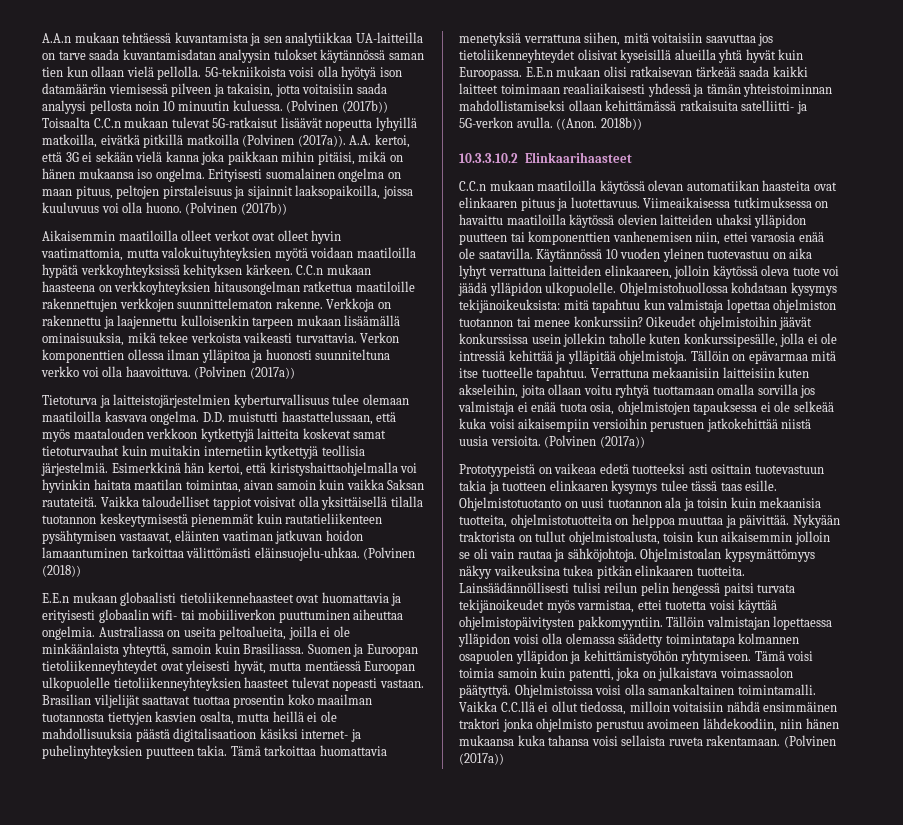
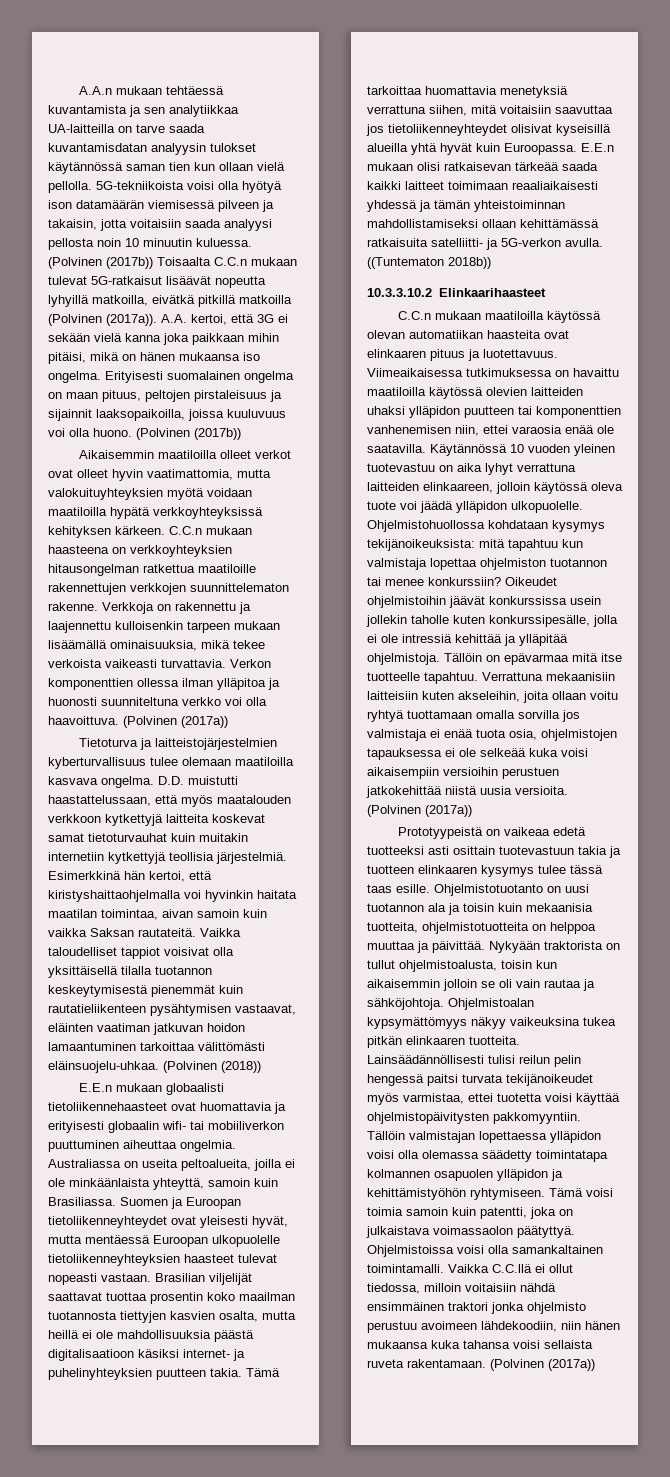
[556,118,598,130] ((Anon. -> [367,257,444,269] ((Tuntematon

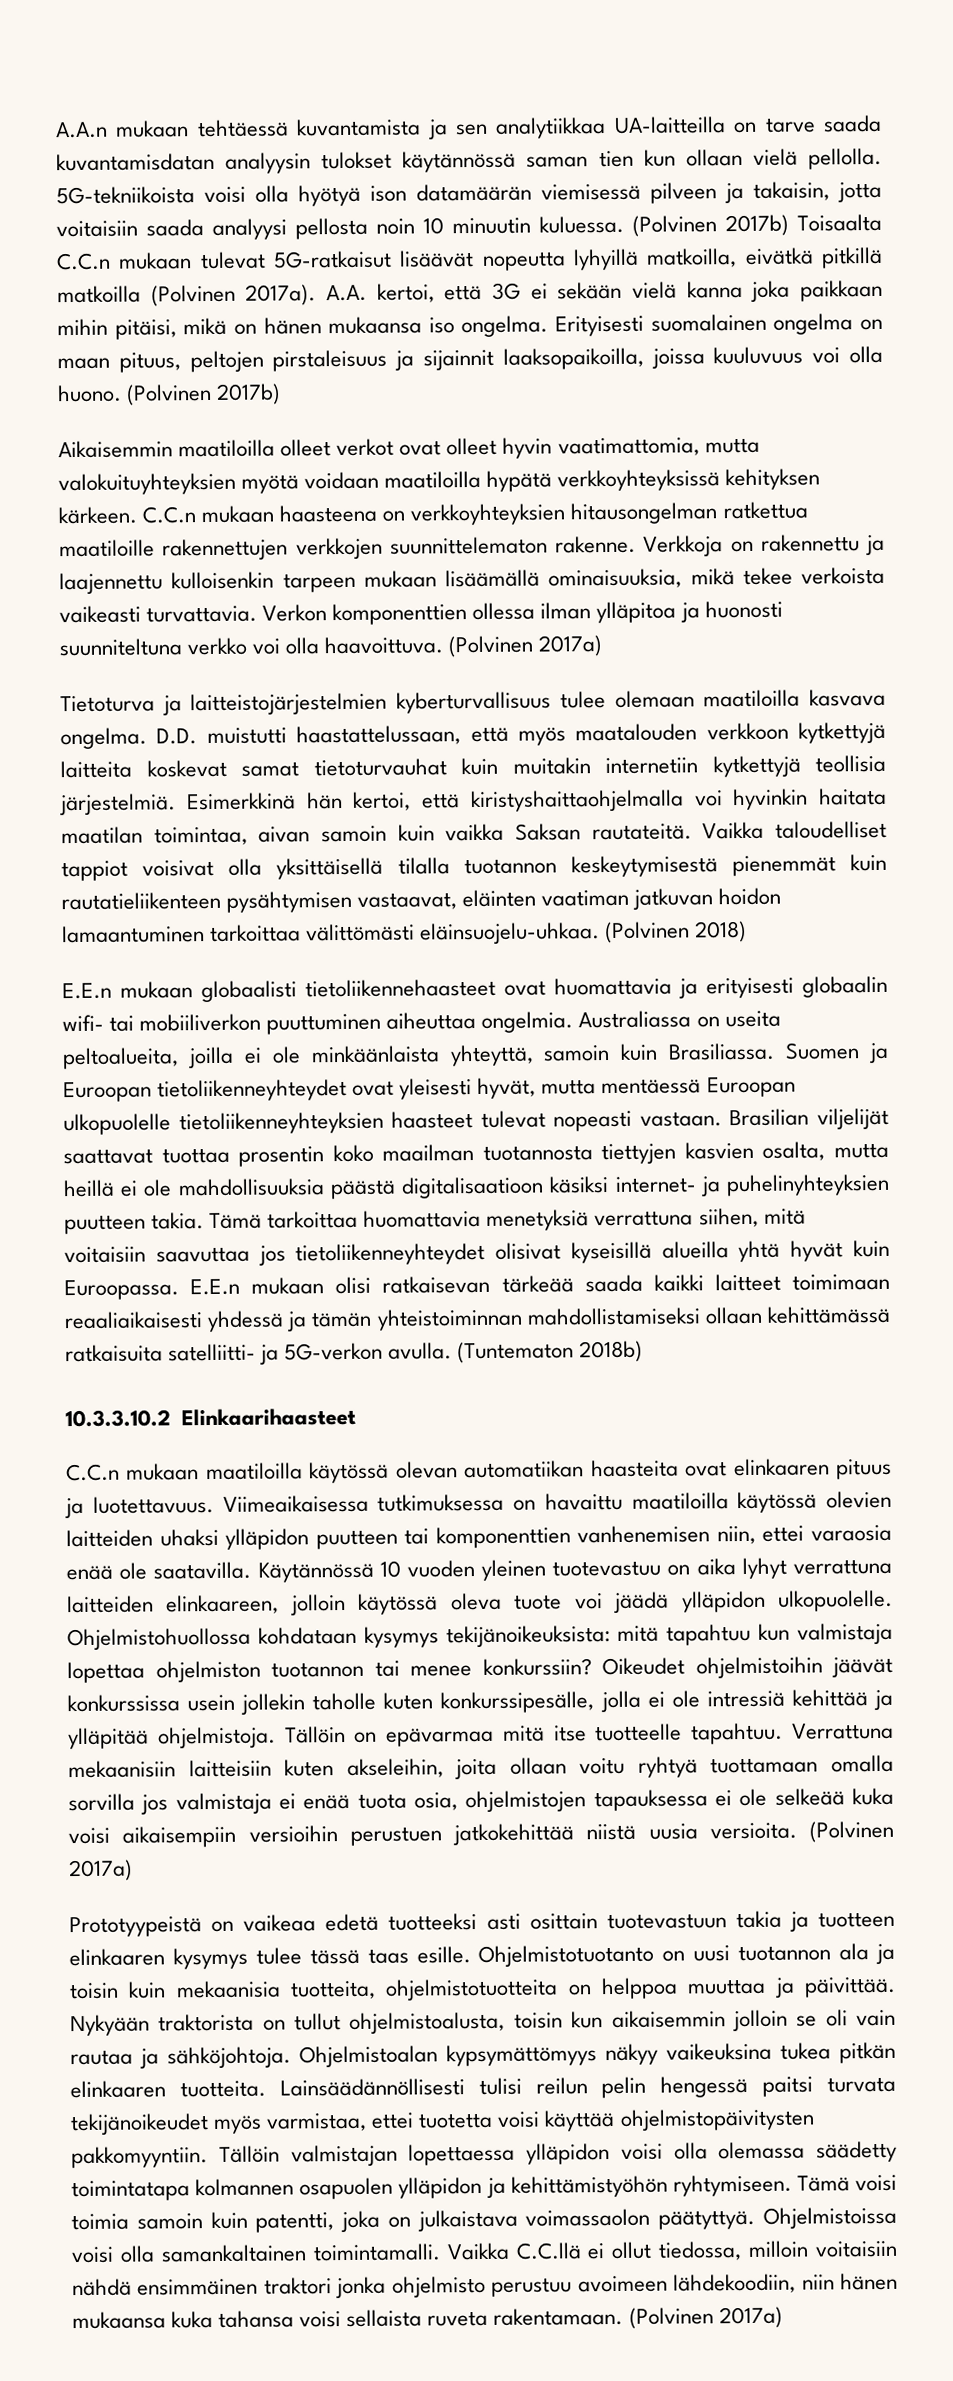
[106,257,153,269] (2017b)) -> [725,214,789,237] 2017b)
[106,314,157,326] (2017a)). -> [245,284,317,306] 2017a).
[194,428,241,440] (2017b)) -> [216,383,282,405] 2017b)
[181,716,228,728] (2017a)) -> [538,635,603,657] 2017a)
[221,1061,261,1073] (2018)) -> [694,920,748,943] 2018)
[367,257,491,269] ((Tuntematon 2018b)) -> [457,1340,644,1364] (Tuntematon 2018b)
[425,805,472,817] (2017a)) -> [69,1859,133,1882] 2017a)
[548,1359,595,1371] (2017a)) -> [718,2306,783,2329] 2017a)

